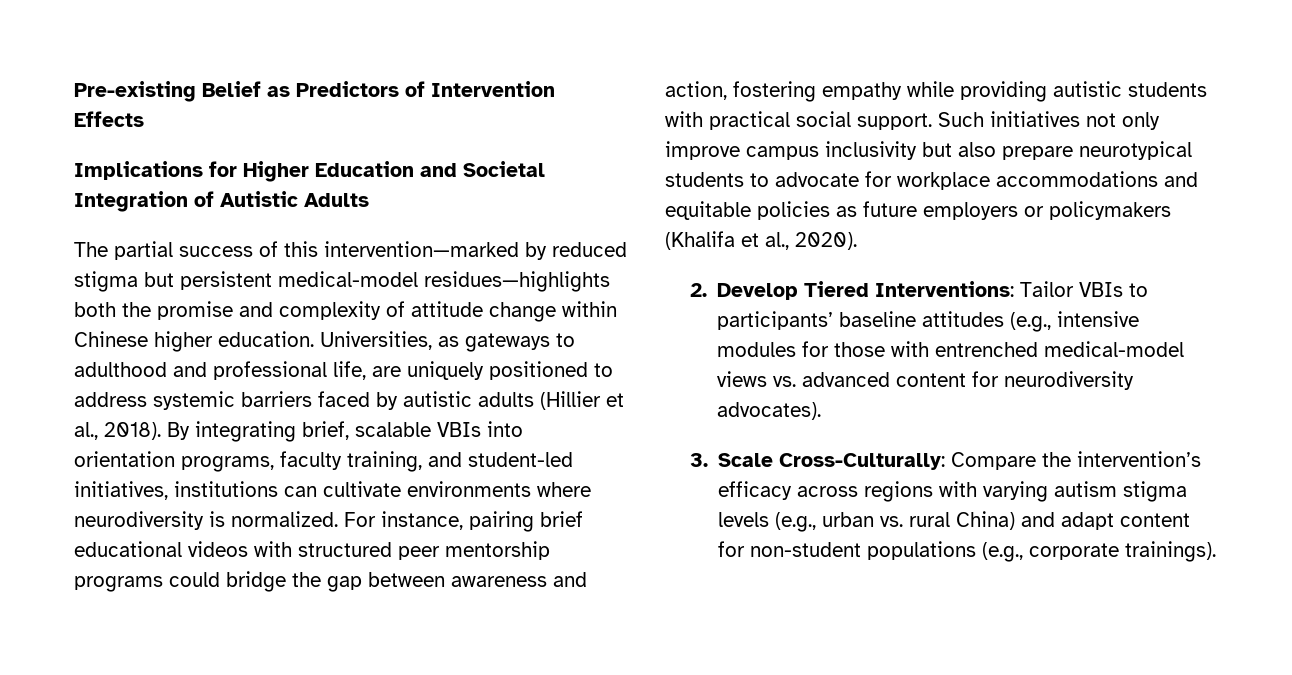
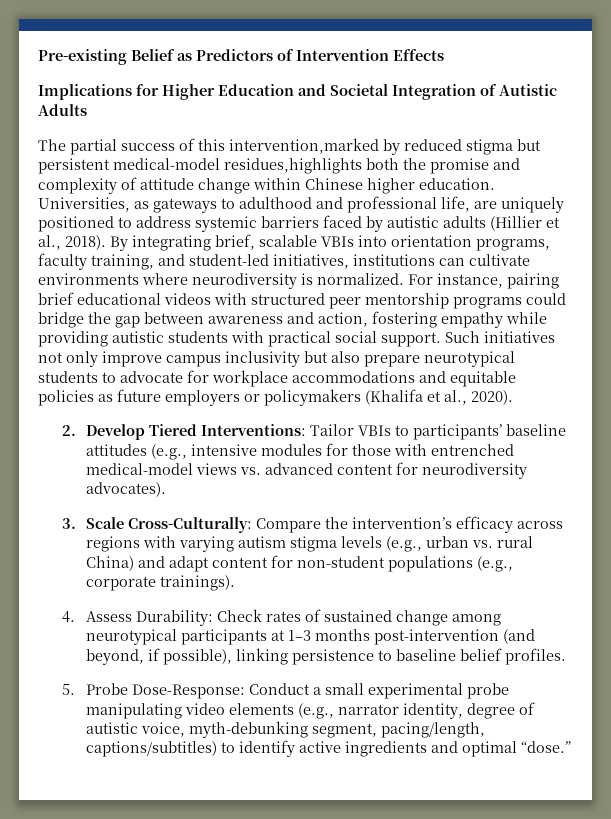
[324,241,519,257] intervention—marked -> [229,138,379,154] intervention,marked
[424,271,610,292] residues—highlights -> [224,158,362,174] residues,highlights
(1216, 551) none -> [62,609,502,626] [86,629,536,645] [86,648,567,665] [62,683,510,699] [86,702,536,719] [86,721,486,738] [86,740,572,757] // 4. Assess Durability: Check rates of sustained change among neurotypical participants at 1–3 months post-intervention (and beyond, if possible), linking persistence to baseline belief profiles. // 5. Probe Dose-Response: Conduct a small experimental probe manipulating video elements (e.g., narrator identity, degree of autistic voice, myth-debunking segment, pacing/length, captions/subtitles) to identify active ingredients and optimal “dose.”

